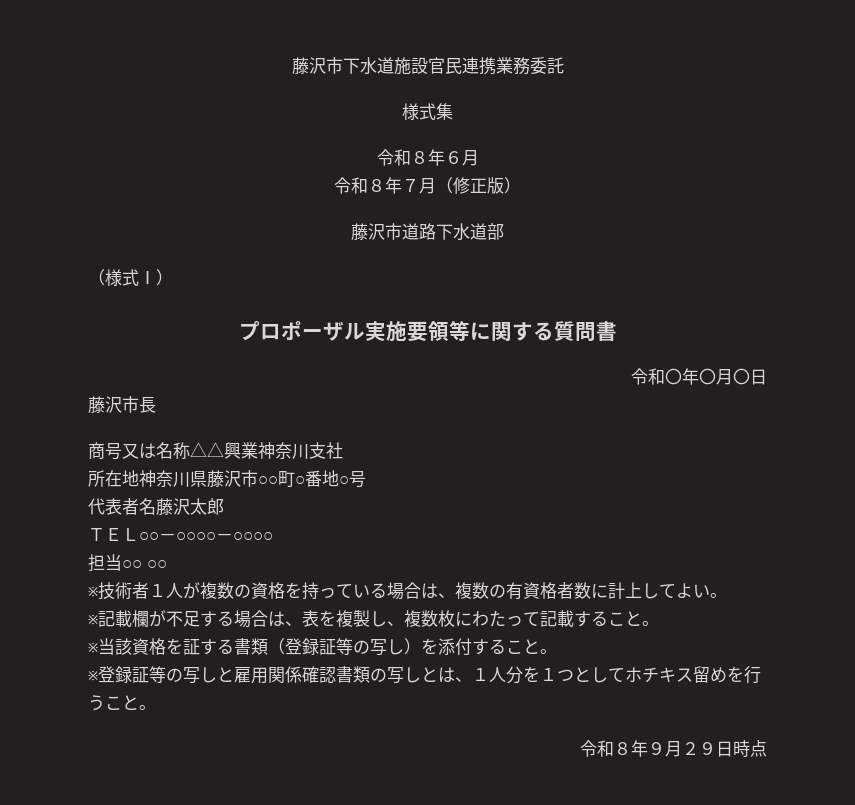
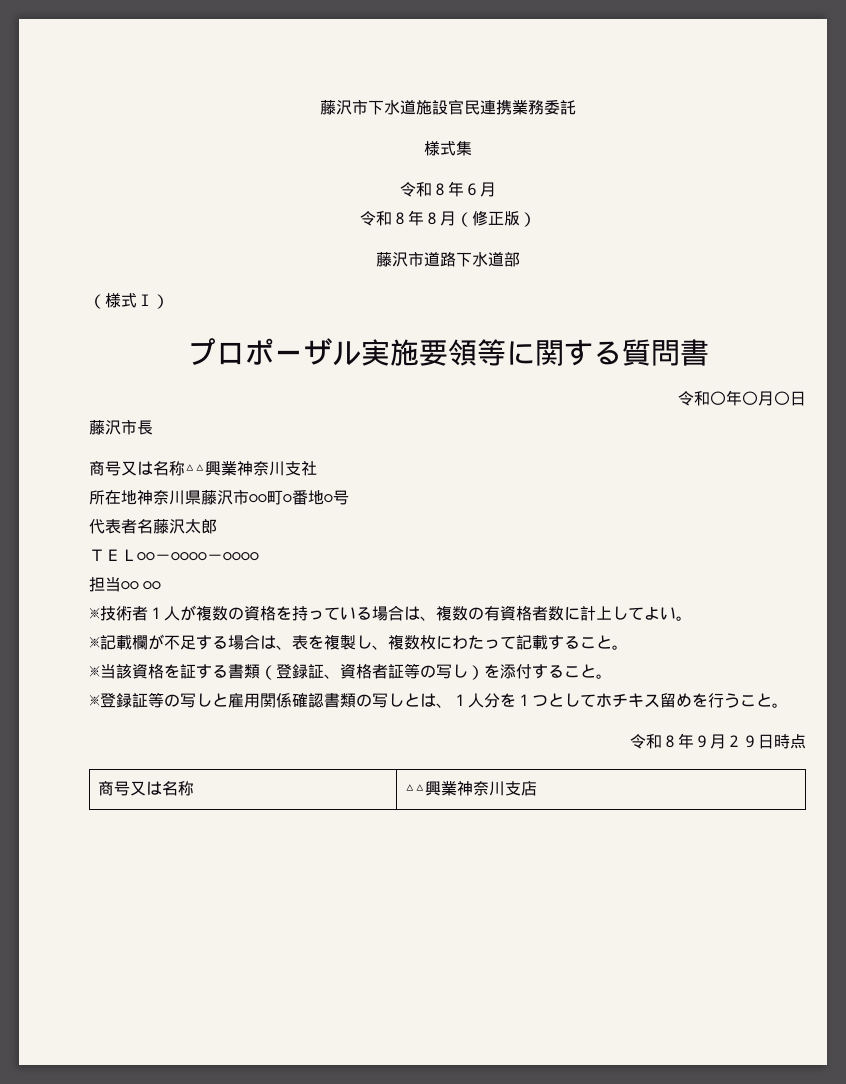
[402,179,419,192] ７ -> [423,212,440,225] ８
(336, 646) none -> [324,663,404,679] 、資格者証
(767, 748) none -> [98,781,195,796] [405,780,538,796] // 商号又は名称 | △△興業神奈川支店

